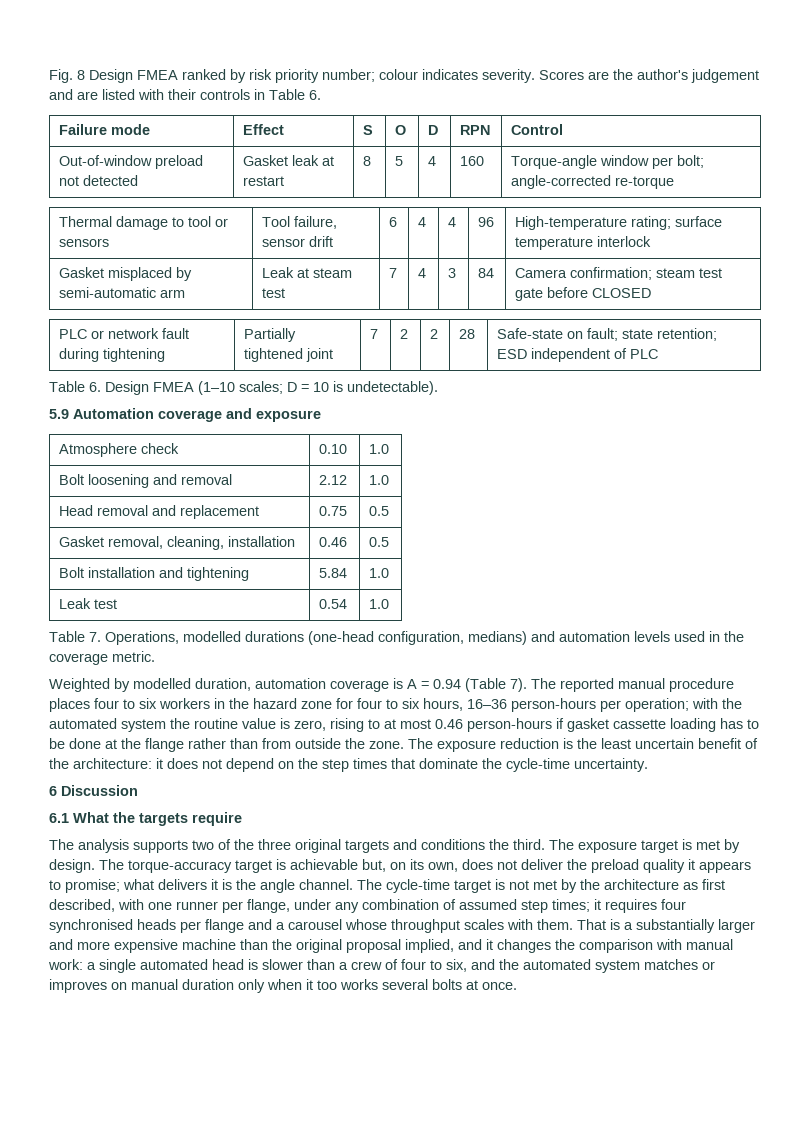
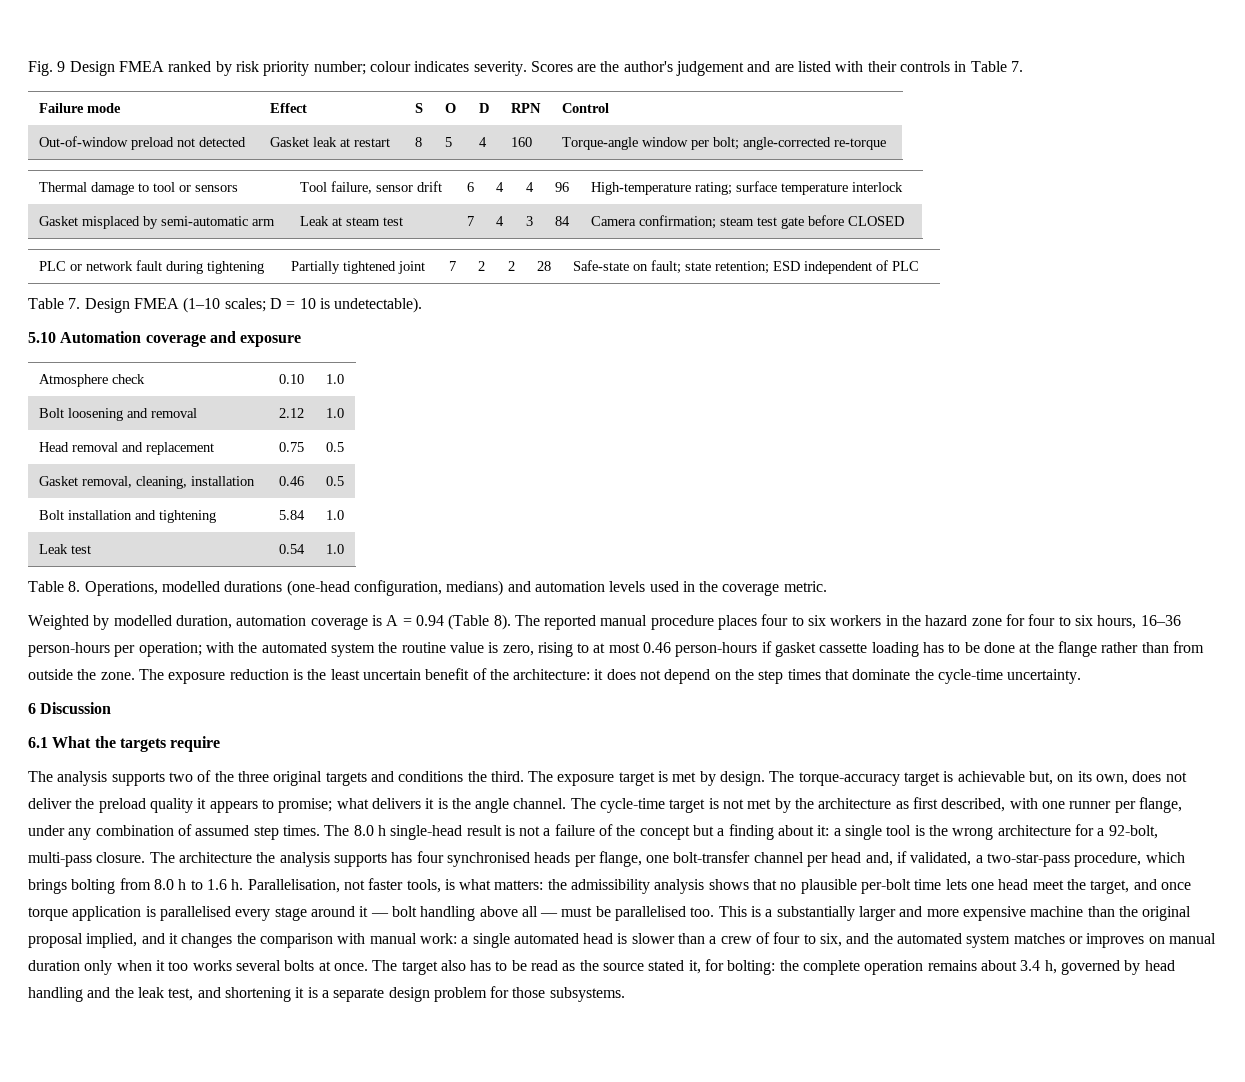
[77,70,85,80] 8 -> [57,61,66,72] 9
[309,90,321,100] 6. -> [1011,61,1024,72] 7.
[89,382,101,392] 6. -> [68,298,81,309] 7.
[49,409,69,419] 5.9 -> [28,332,56,343] 5.10
[89,632,101,642] 7. -> [68,581,81,592] 8.
[510,678,527,692] 7). -> [493,614,511,630] 8).
[552,899,686,913] [49,919,606,933] times; it requires four synchronised heads per flange and a carousel whose throughput scales with them. That -> [282,824,1158,840] [28,851,1185,867] [28,878,1191,894] [28,906,747,921] times. The 8.0 h single-head result is not a failure of the concept but a finding about it: a single tool is the wrong architecture for a 92-bolt, multi-pass closure. The architecture the analysis supports has four synchronised heads per flange, one bolt-transfer channel per head and, if validated, a two-star-pass procedure, which brings bolting from 8.0 h to 1.6 h. Parallelisation, not faster tools, is what matters: the admissibility analysis shows that no plausible per-bolt time lets one head meet the target, and once torque application is parallelised every stage around it — bolt handling above all — must be parallelised too. This
(517, 986) none -> [372,959,1175,975] [28,986,625,1002] The target also has to be read as the source stated it, for bolting: the complete operation remains about 3.4 h, governed by head handling and the leak test, and shortening it is a separate design problem for those subsystems.

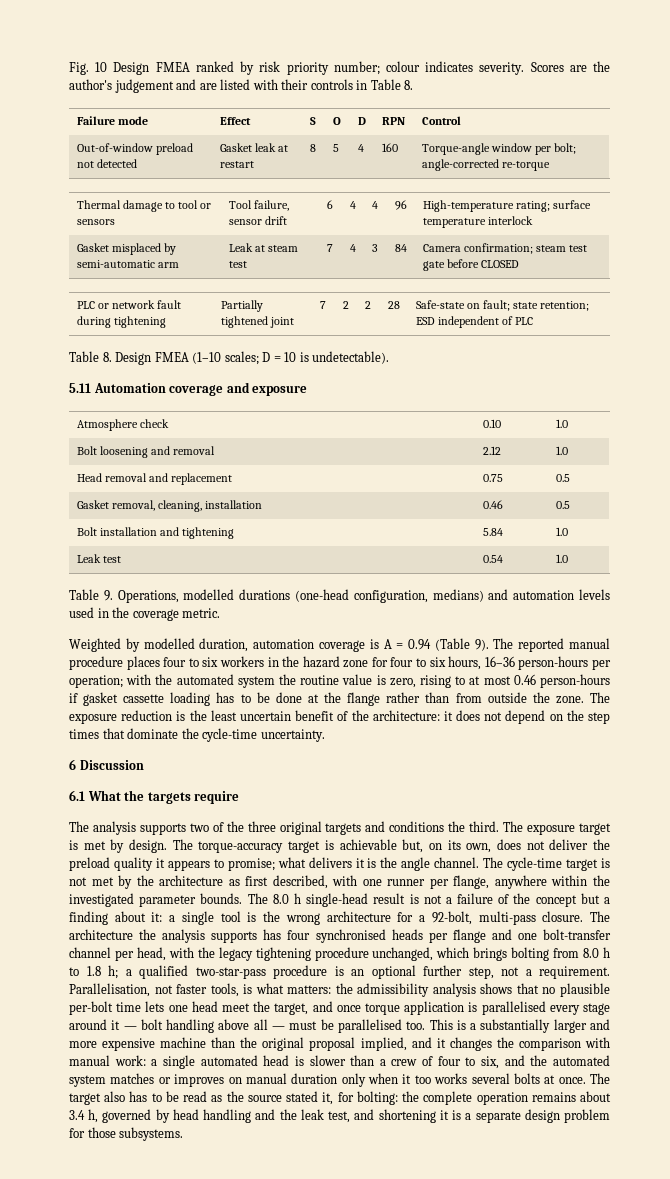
[57,61,66,72] 9 -> [95,62,108,72] 10
[1011,61,1024,72] 7. -> [404,80,414,90] 8.
[68,298,81,309] 7. -> [102,352,112,362] 8.
[28,332,56,343] 5.10 -> [69,383,91,393] 5.11
[68,581,81,592] 8. -> [103,590,113,601] 9.
[493,614,511,630] 8). -> [474,639,489,651] 9).
[28,824,320,840] under any combination of assumed step times. -> [494,875,610,889] [69,893,243,907] anywhere within the investigated parameter bounds.
[598,851,642,867] flange, -> [452,929,512,943] flange and
[831,851,1142,867] head and, if validated, a two-star-pass procedure, -> [136,947,434,961] head, with the legacy tightening procedure unchanged,
[206,879,244,890] 1.6 h. -> [86,965,610,979] 1.8 h; a qualified two-star-pass procedure is an optional further step, not a requirement.

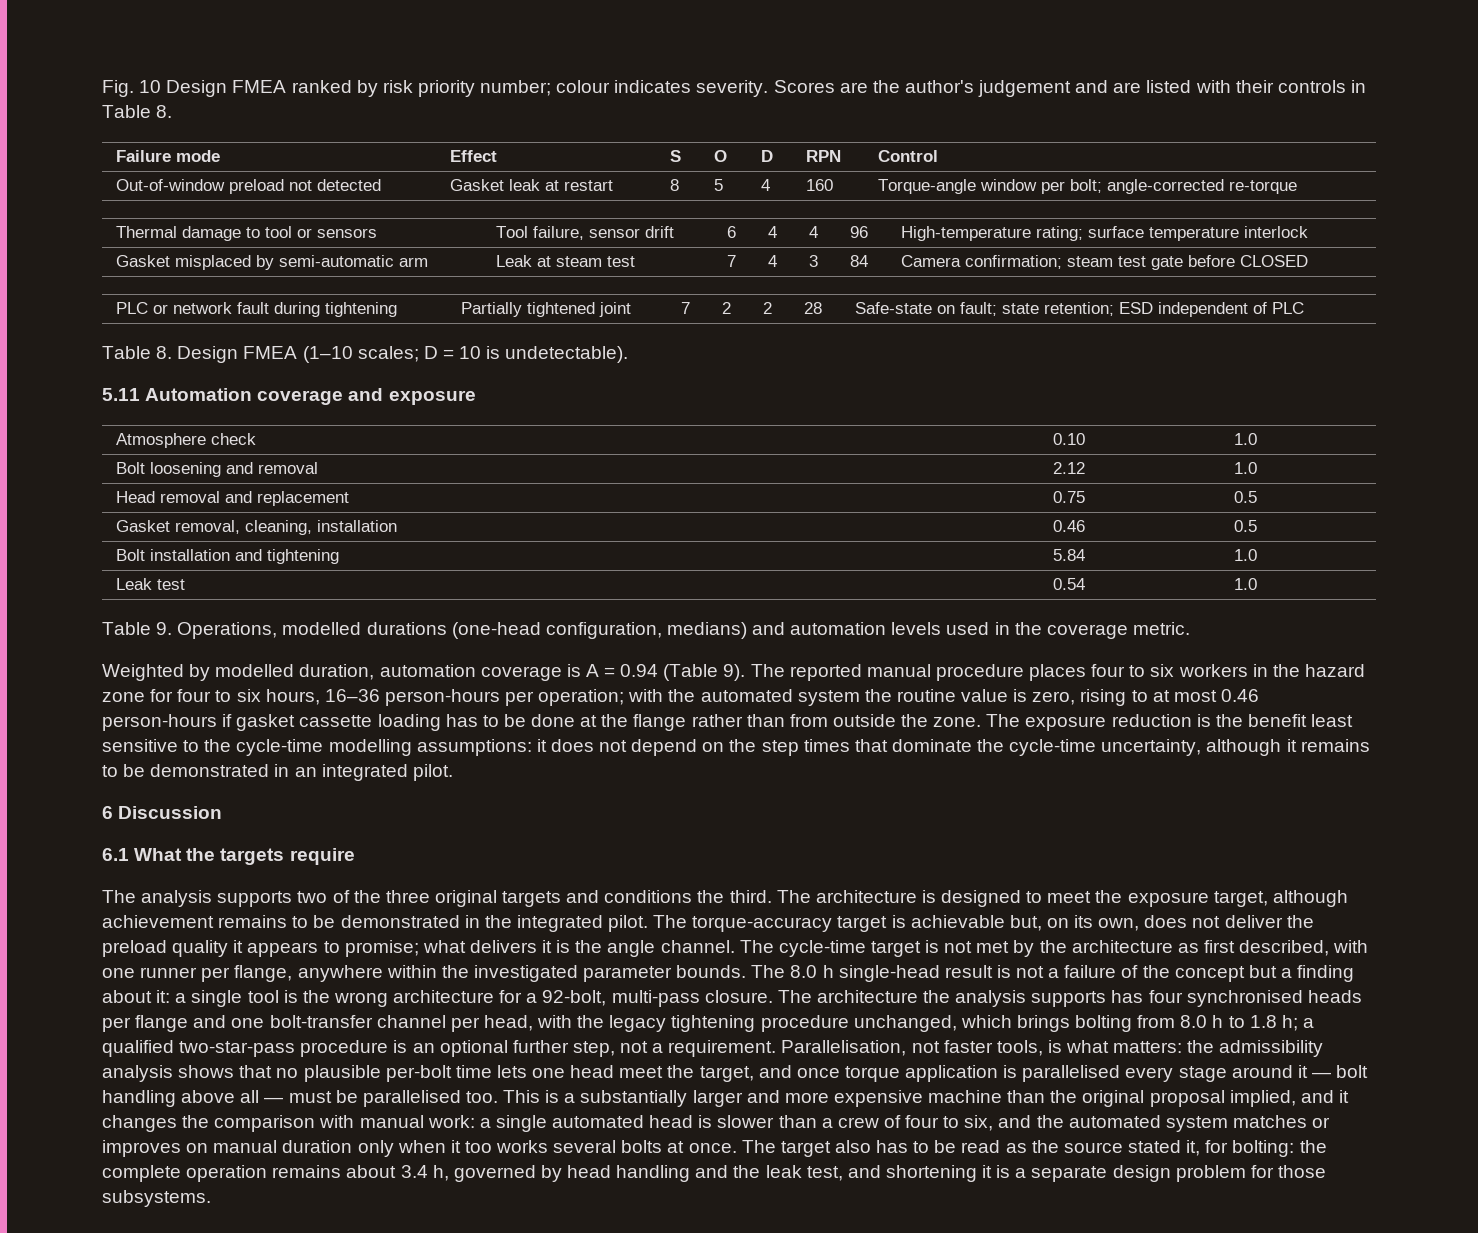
[210,710,440,721] least uncertain benefit of the architecture: -> [1247,714,1354,727] [102,739,532,756] benefit least sensitive to the cycle-time modelling assumptions:
[260,729,325,742] uncertainty. -> [1101,739,1370,756] [102,764,453,781] uncertainty, although it remains to be demonstrated in an integrated pilot.
[527,823,611,835] [69,839,168,853] exposure target is met by design. -> [815,890,1348,907] [102,915,649,932] architecture is designed to meet the exposure target, although achievement remains to be demonstrated in the integrated pilot.

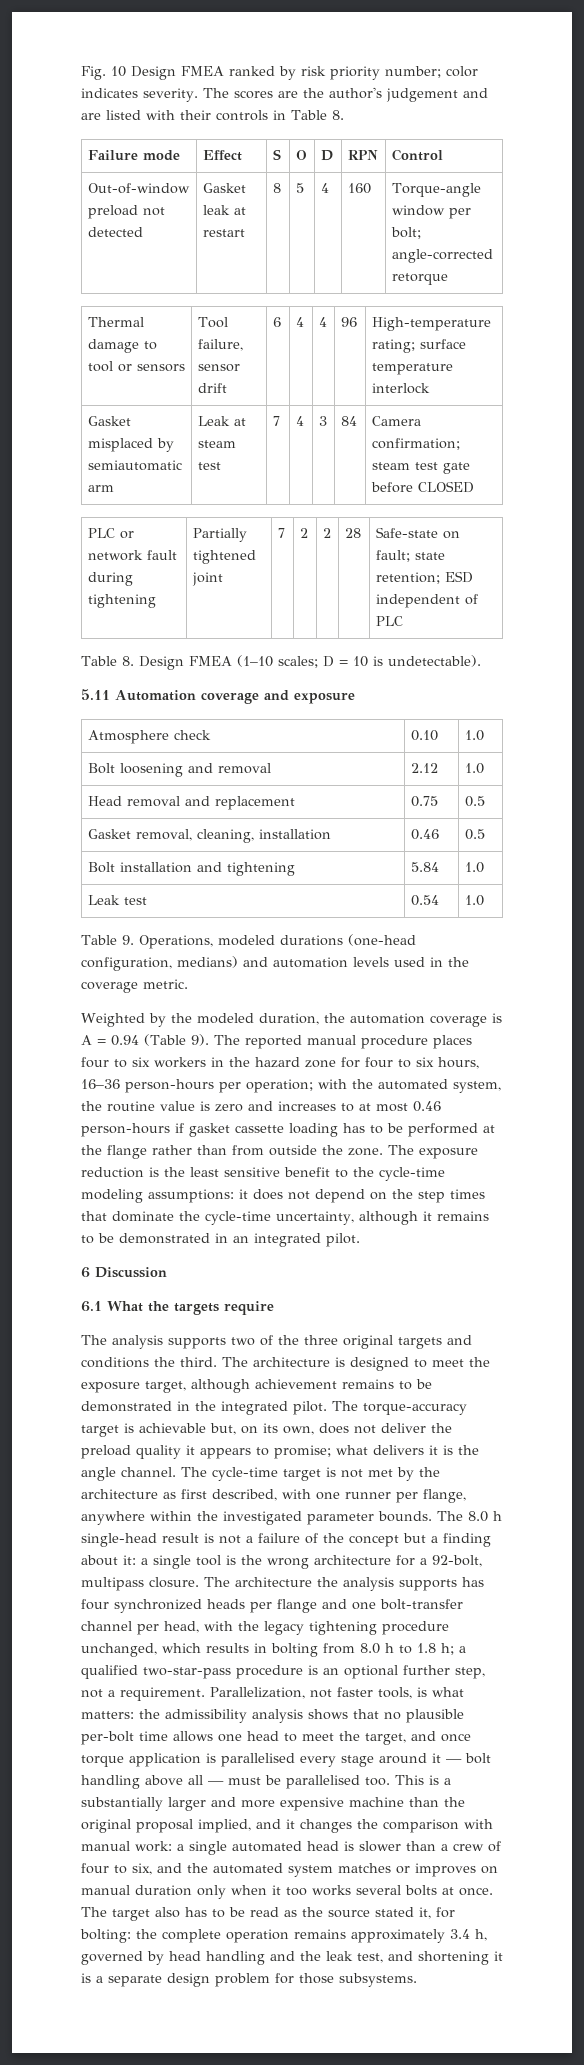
[556,80,611,93] colour -> [446,66,478,77] color
[773,80,835,93] Scores -> [202,88,273,99] The scores
[1228,180,1297,194] re-torque -> [391,273,448,285] retorque
[278,255,394,267] semi-automatic -> [87,460,182,471] semiautomatic
[282,622,362,635] modelled -> [217,935,275,946] modeled
[215,664,375,680] modelled duration, -> [170,1013,345,1025] the modeled duration, the
[797,690,860,706] system -> [453,1081,501,1093] system,
[1032,689,1127,706] zero, rising -> [215,1101,336,1112] zero and increases
[531,714,576,727] done -> [408,1123,478,1137] performed
[1247,714,1307,727] benefit -> (185, 1172) none
(178, 745) none -> [284,1167,330,1177] benefit
[328,739,412,756] modelling -> [81,1189,143,1203] modeling
[611,990,700,1007] multi-pass -> [81,1577,144,1591] multipass
[1186,990,1303,1007] synchronised -> [114,1599,202,1613] synchronized
[1016,1015,1070,1032] brings -> [206,1643,267,1653] results in
[781,1040,907,1056] Parallelisation, -> [210,1687,305,1699] Parallelization,
[496,1065,527,1078] lets -> [173,1731,213,1742] allows
(615, 1071) none -> [284,1733,297,1742] to
[346,1165,397,1178] about -> [351,1929,445,1943] approximately

